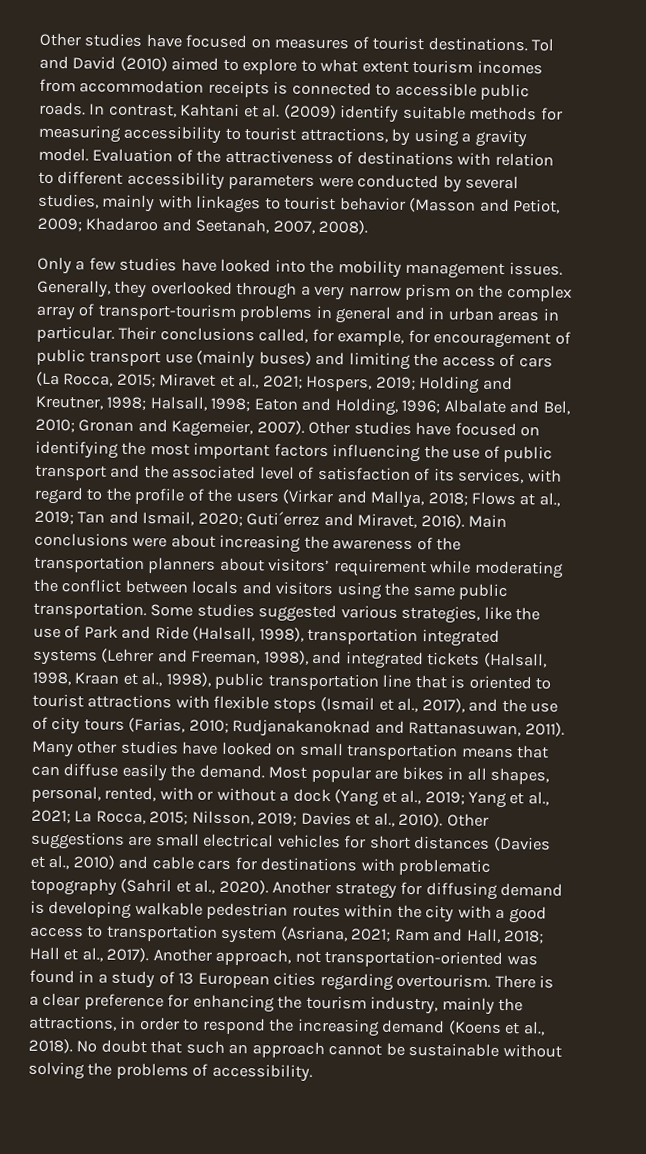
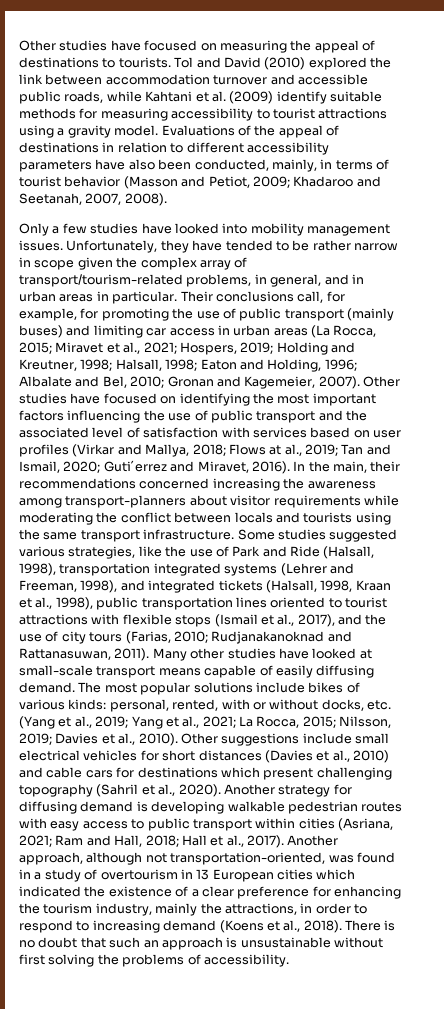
[39,32,555,52] [39,55,543,75] [39,78,531,101] [39,101,177,118] Other studies have focused on measures of tourist destinations. Tol and David (2010) aimed to explore to what extent tourism incomes from accommodation receipts is connected to accessible public roads. In contrast, -> [19,40,375,53] [19,57,391,70] [19,74,368,85] [19,91,142,104] Other studies have focused on measuring the appeal of destinations to tourists. Tol and David (2010) explored the link between accommodation turnover and accessible public roads, while
[299,127,411,146] attractions, by -> [318,108,388,119] attractions
[92,148,492,166] Evaluation of the attractiveness of destinations with -> [161,125,339,138] [19,142,115,153] Evaluations of the appeal of destinations in
[318,174,520,193] [38,193,281,214] were conducted by several studies, mainly with linkages to -> [95,159,389,172] have also been conducted, mainly, in terms of
[309,259,335,274] the -> (248, 228) none
[37,279,572,302] [36,303,392,324] Generally, they overlooked through a very narrow prism on the complex array of transport-tourism problems in general -> [66,240,398,253] [19,257,248,270] [19,274,322,287] Unfortunately, they have tended to be rather narrow in scope given the complex array of transport/tourism-related problems, in general,
[258,328,309,343] called, -> [297,291,324,303] call,
[433,331,571,349] [36,348,193,367] encouragement of public transport use -> [101,308,344,321] promoting the use of public transport
[413,352,553,368] the access of cars -> [146,325,308,336] car access in urban areas
[414,467,562,484] [34,486,279,505] of its services, with regard to the profile of the users -> [221,427,401,438] [19,444,69,457] with services based on user profiles
[468,514,508,529] [34,532,462,553] [34,555,427,578] Main conclusions were about increasing the awareness of the transportation planners about visitors’ requirement -> [293,461,401,473] [19,478,376,491] [19,495,361,508] In the main, their recommendations concerned increasing the awareness among transport-planners about visitor requirements
[275,581,334,596] visitors -> [303,512,353,523] tourists
[458,583,509,601] [33,601,147,620] public transportation. -> [80,529,235,542] transport infrastructure.
[382,674,466,689] line that is -> [235,597,267,608] lines
[276,742,550,761] [31,763,550,785] on small transportation means that can diffuse easily the demand. Most popular are bikes in all shapes, -> [359,649,372,659] [19,665,375,678] [19,682,360,695] [19,699,107,710] at small-scale transport means capable of easily diffusing demand. The most popular solutions include bikes of various kinds:
[279,788,331,803] a dock -> [321,699,391,711] docks, etc.
[128,835,153,847] are -> [302,733,352,744] include
[360,858,492,876] with problematic -> [220,767,392,780] which present challenging
[344,904,547,924] [30,924,278,944] within the city with a good access to transportation system -> [19,818,335,831] with easy access to public transport within cities
[294,950,504,969] not transportation-oriented -> [86,852,326,865] although not transportation-oriented,
(175, 978) none -> [100,869,193,880] overtourism in
[319,972,555,991] regarding overtourism. There is -> [316,869,356,880] [19,886,189,897] which indicated the existence of
[269,1018,295,1032] the -> [76,921,90,931] to
[76,1040,98,1053] No -> [345,920,396,931] [19,940,35,948] There is no
[328,1042,562,1058] cannot be sustainable without -> [226,937,383,948] [19,954,45,965] is unsustainable without first

